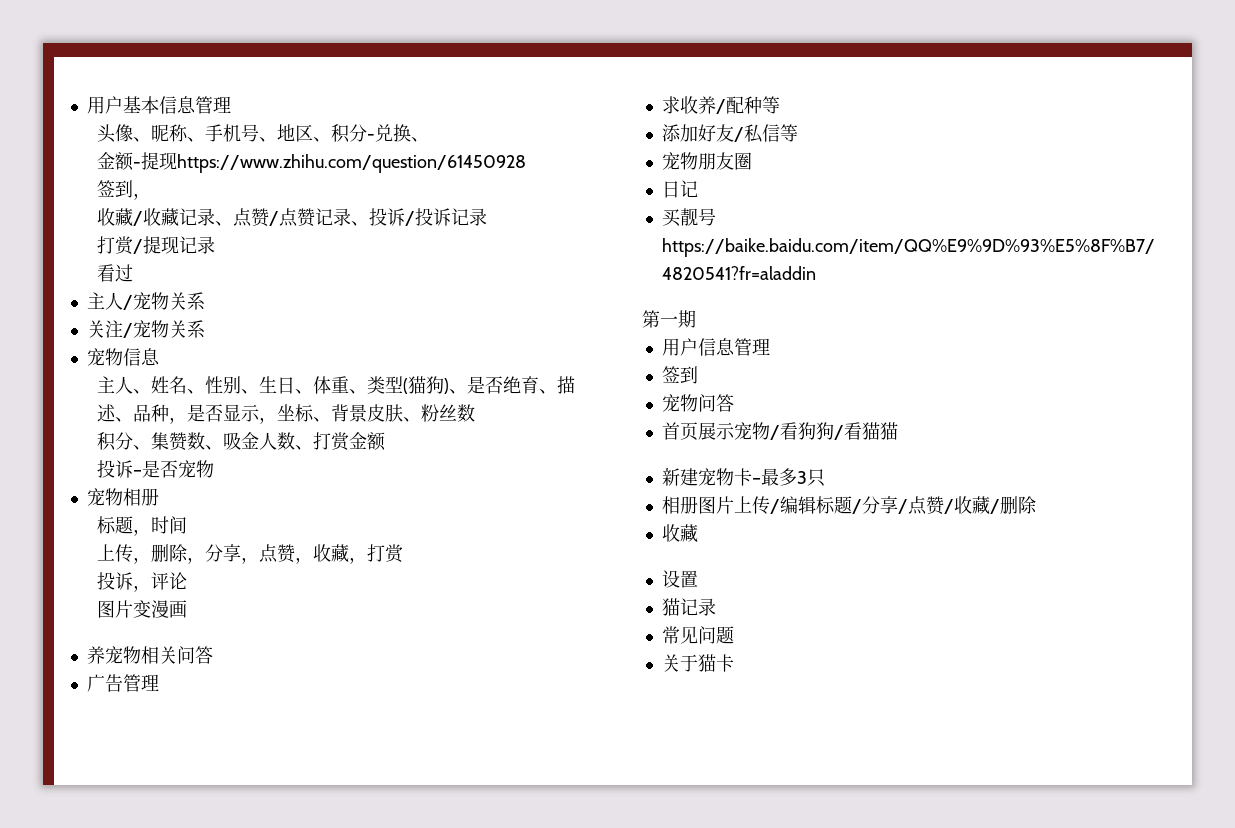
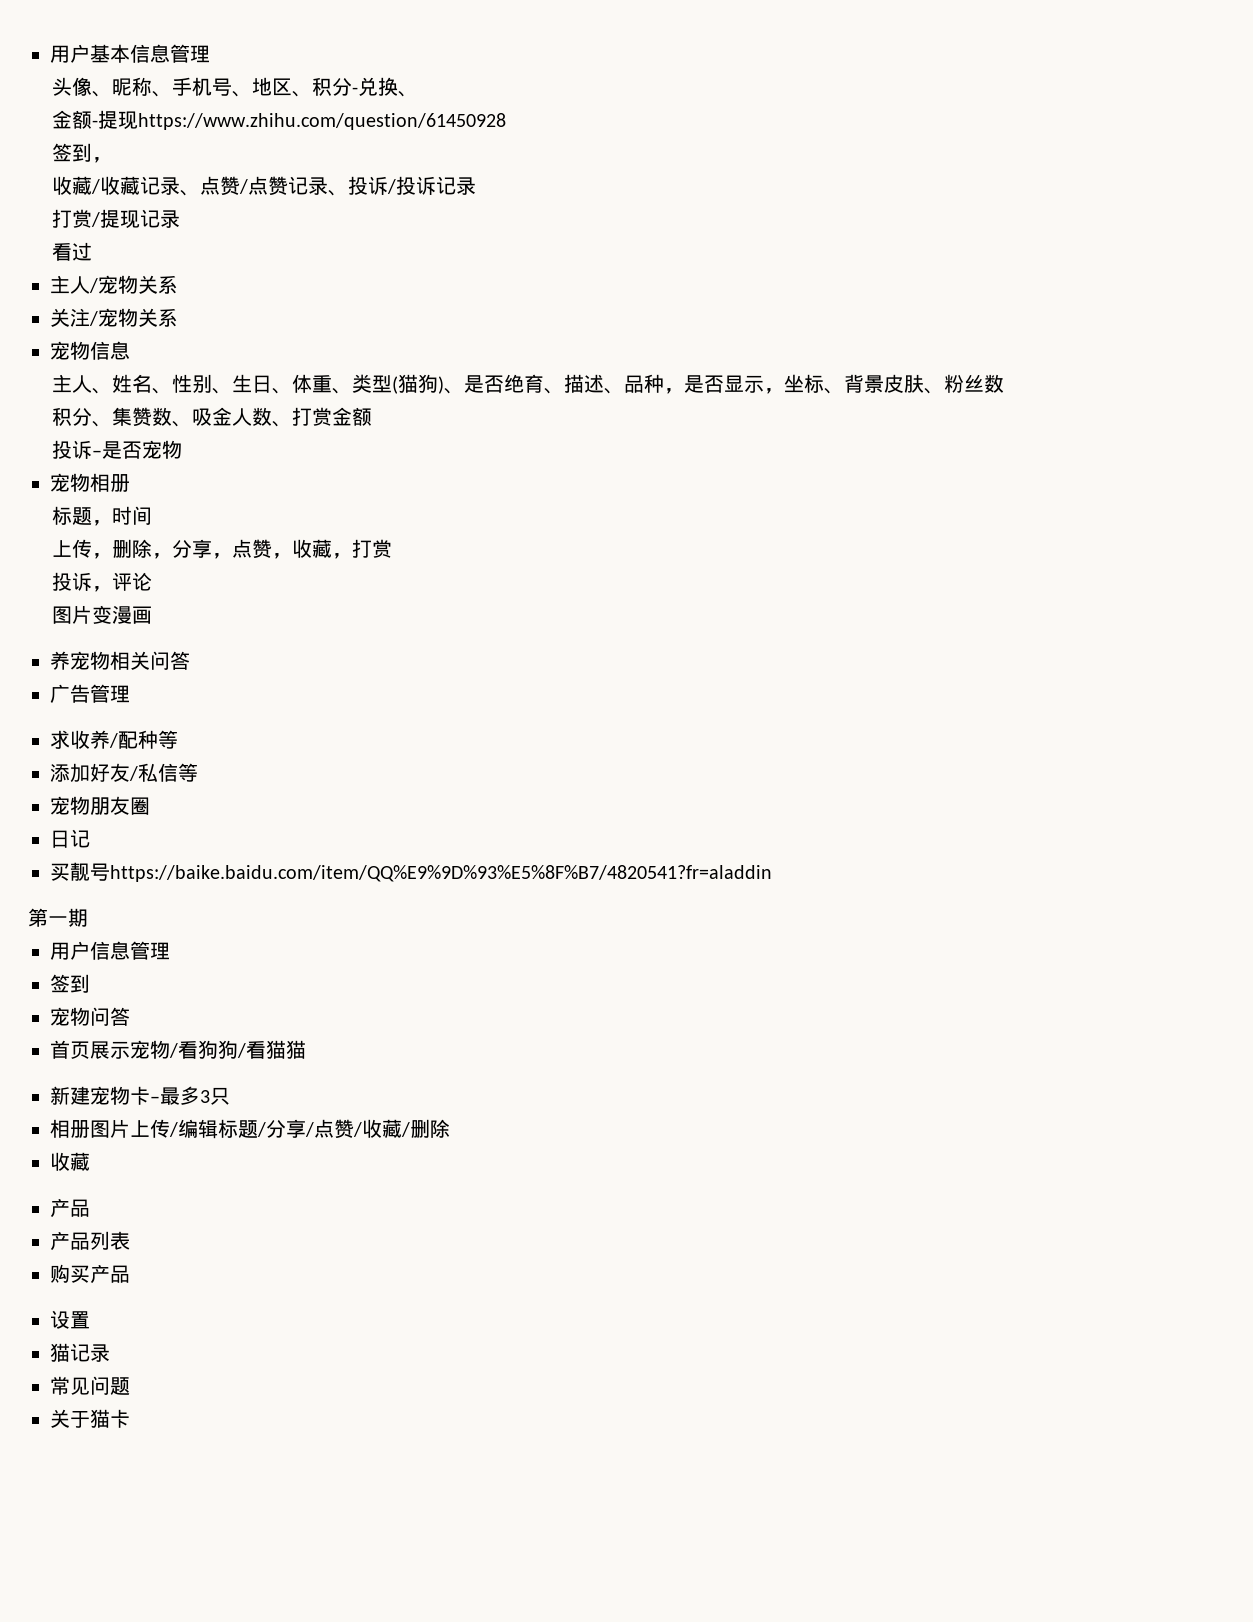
(698, 533) none -> [50,1198,90,1217] [50,1231,130,1250] [50,1264,130,1283] // 产品 // 产品列表 // 购买产品

